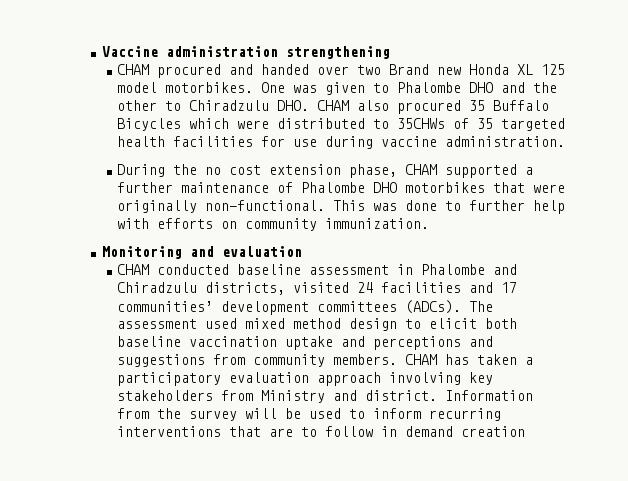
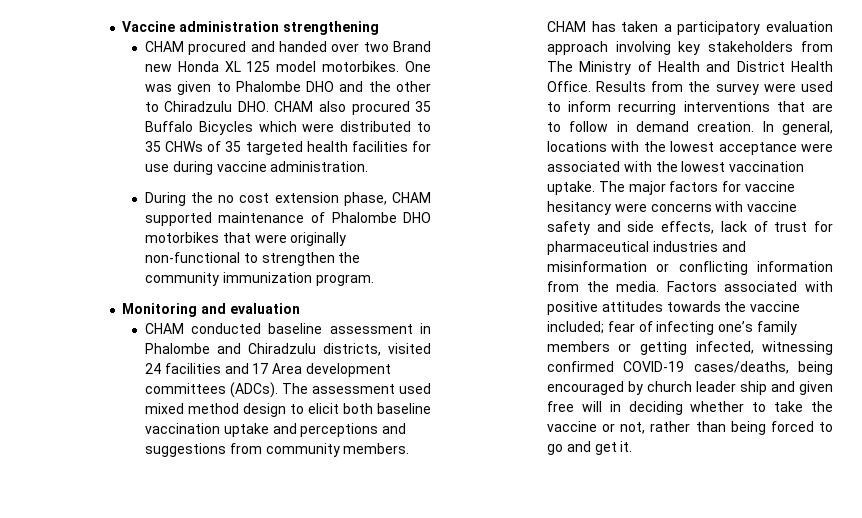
[397,118,446,129] 35CHWs -> [144,141,204,152] 35 CHWs
[525,167,534,175] [117,182,174,193] a further -> (212, 219) none
[205,200,566,214] [117,218,430,231] non-functional. This was done to further help with efforts on community immunization. -> [144,252,361,266] [144,272,374,286] non-functional to strengthen the community immunization program.
[117,301,214,312] communities’ -> [272,363,303,374] Area
[261,390,534,403] Ministry and district. Information -> [546,61,833,75] [546,81,647,92] The Ministry of Health and District Health Office. Results
[245,408,302,419] will be -> [763,83,796,92] were
[461,426,526,437] creation -> [697,121,833,135] [546,141,833,155] [546,161,805,172] [546,181,795,195] [546,201,798,215] [546,221,833,235] [546,241,746,255] [546,261,833,275] [546,281,833,292] [546,301,801,315] [546,321,797,335] [546,341,833,355] [546,361,833,375] [546,381,833,395] [546,401,833,415] [546,421,833,435] [546,441,633,455] creation. In general, locations with the lowest acceptance were associated with the lowest vaccination uptake. The major factors for vaccine hesitancy were concerns with vaccine safety and side effects, lack of trust for pharmaceutical industries and misinformation or conflicting information from the media. Factors associated with positive attitudes towards the vaccine included; fear of infecting one’s family members or getting infected, witnessing confirmed COVID-19 cases/deaths, being encouraged by church leader ship and given free will in deciding whether to take the vaccine or not, rather than being forced to go and get it.

